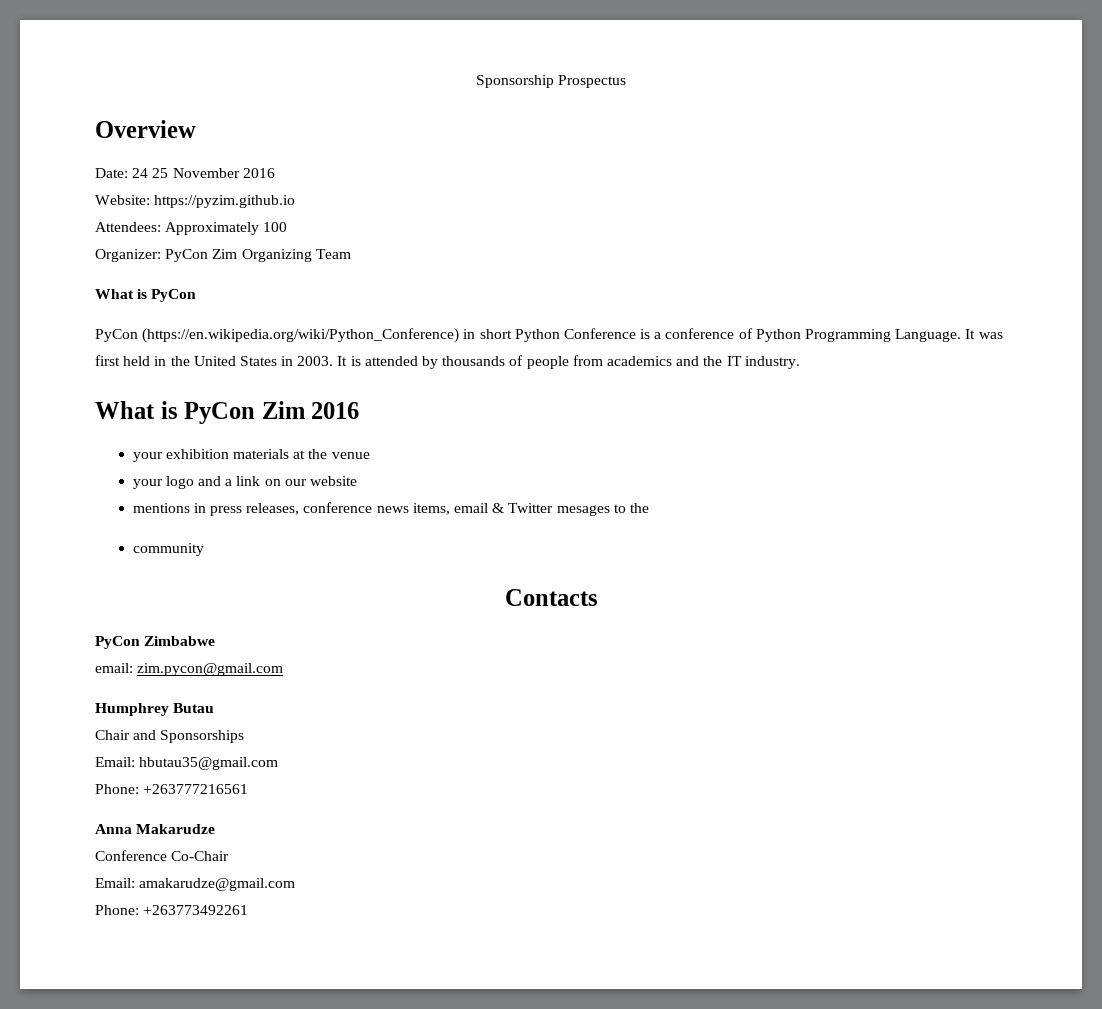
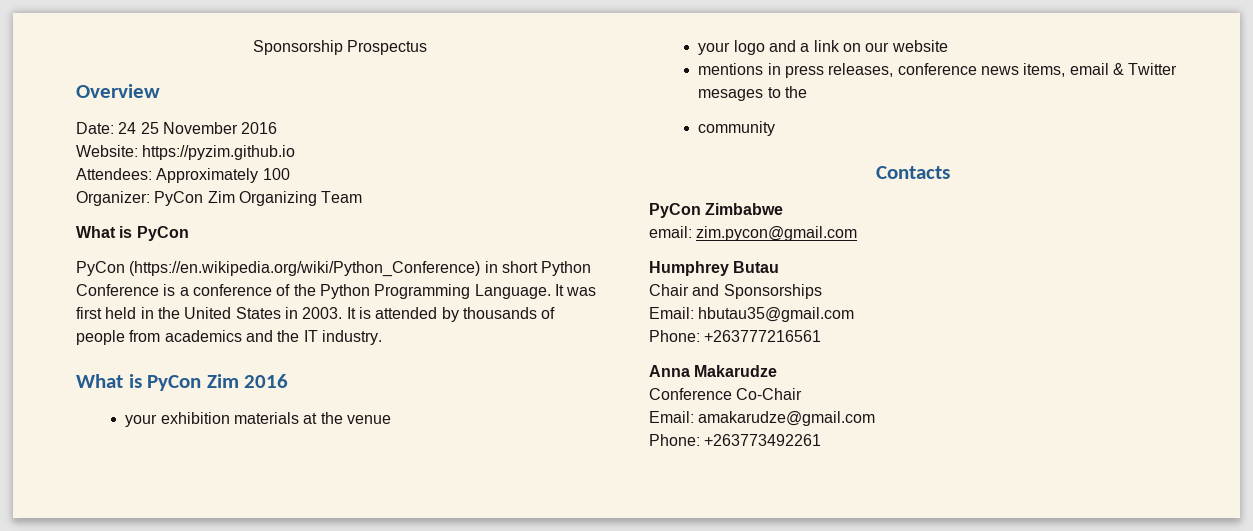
(753, 333) none -> [293,284,316,296] the

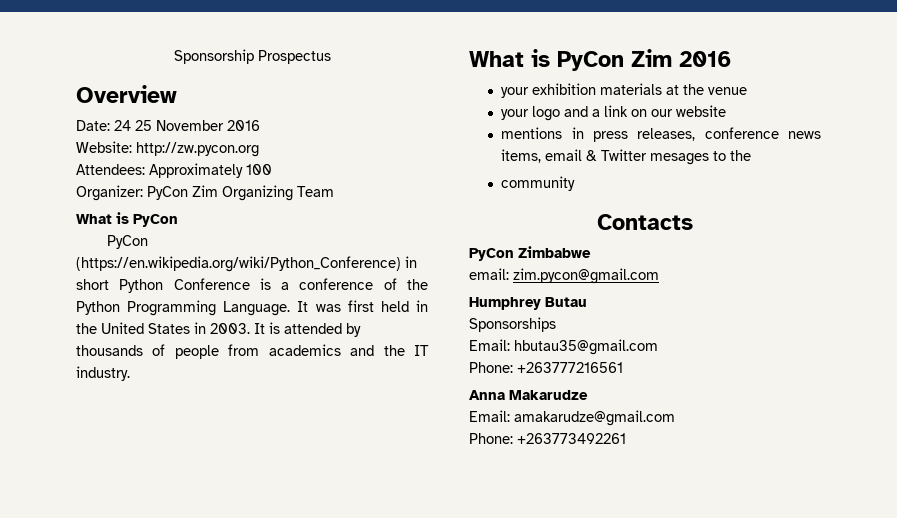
[142,145,296,160] https://pyzim.github.io -> [136,142,259,157] http://zw.pycon.org
[649,284,720,296] Chair and -> (587, 302) none
[649,388,803,400] // Conference Co-Chair -> (588, 395) none

